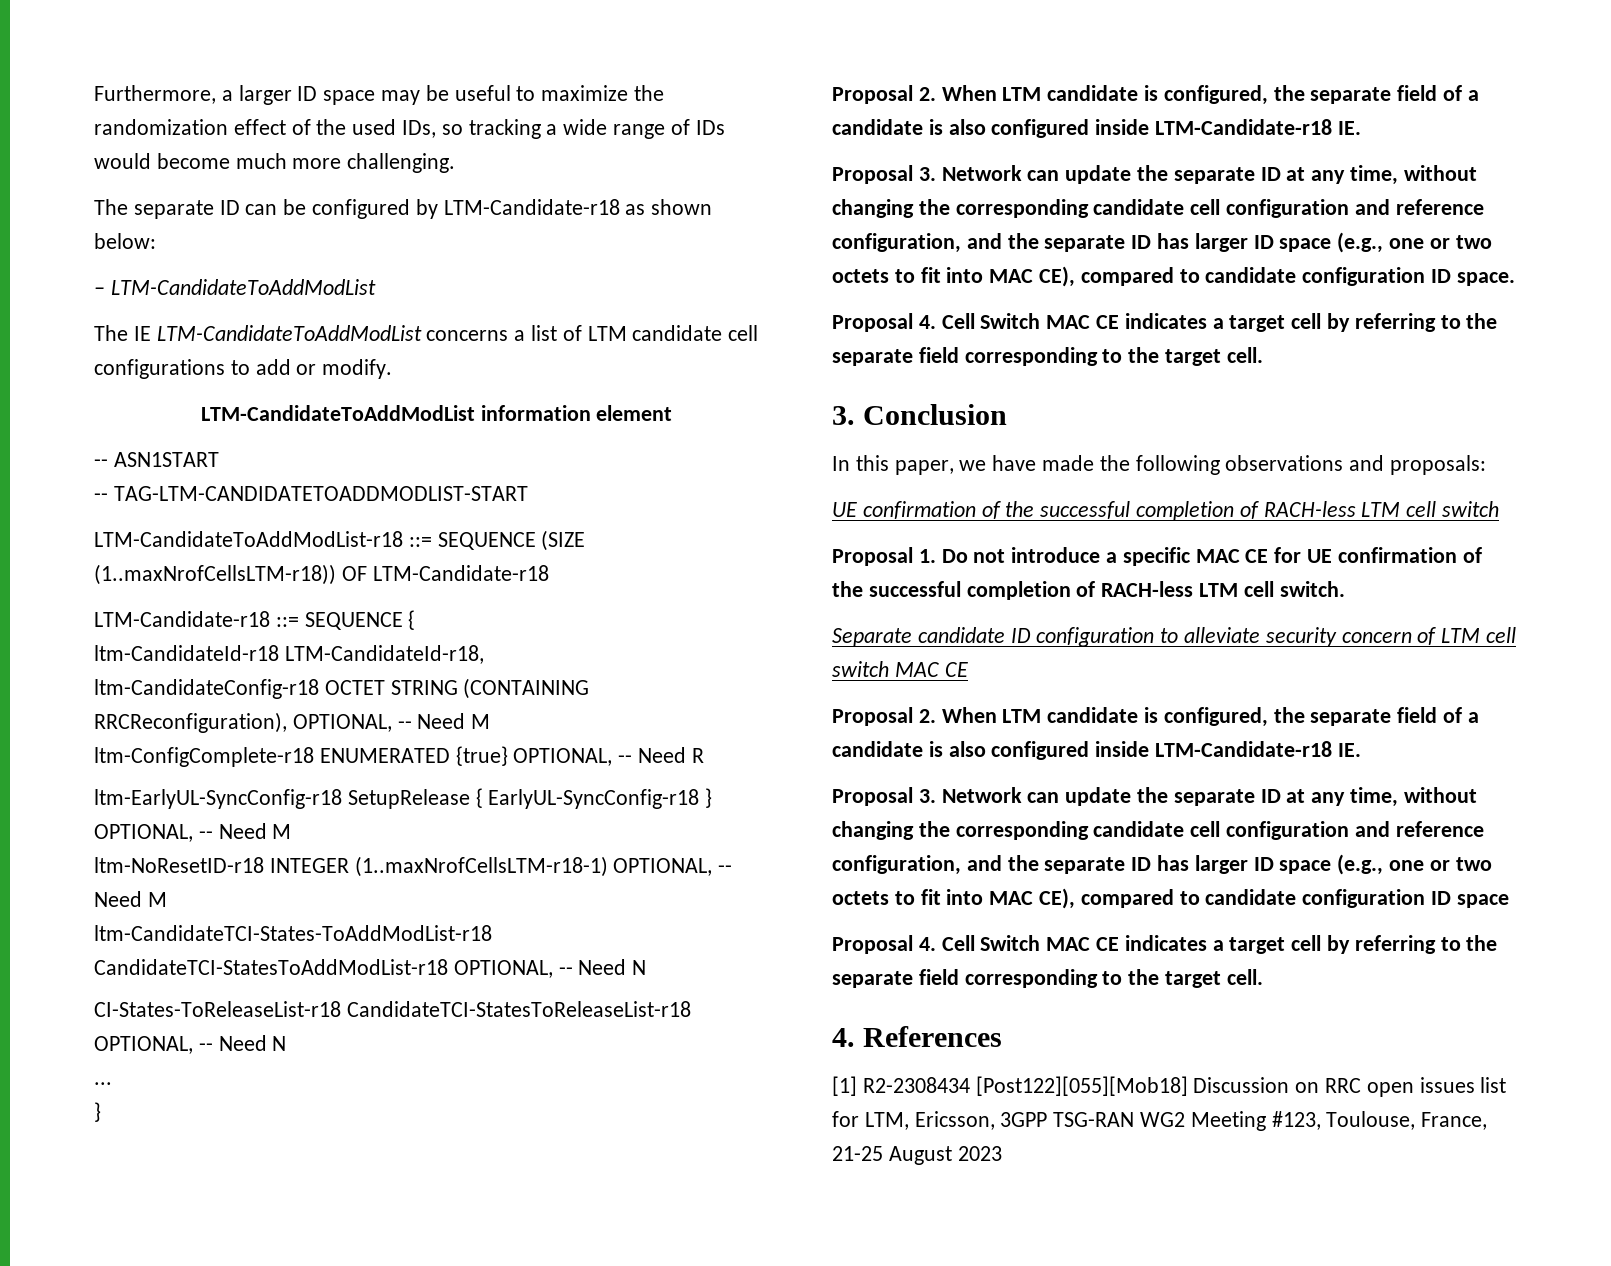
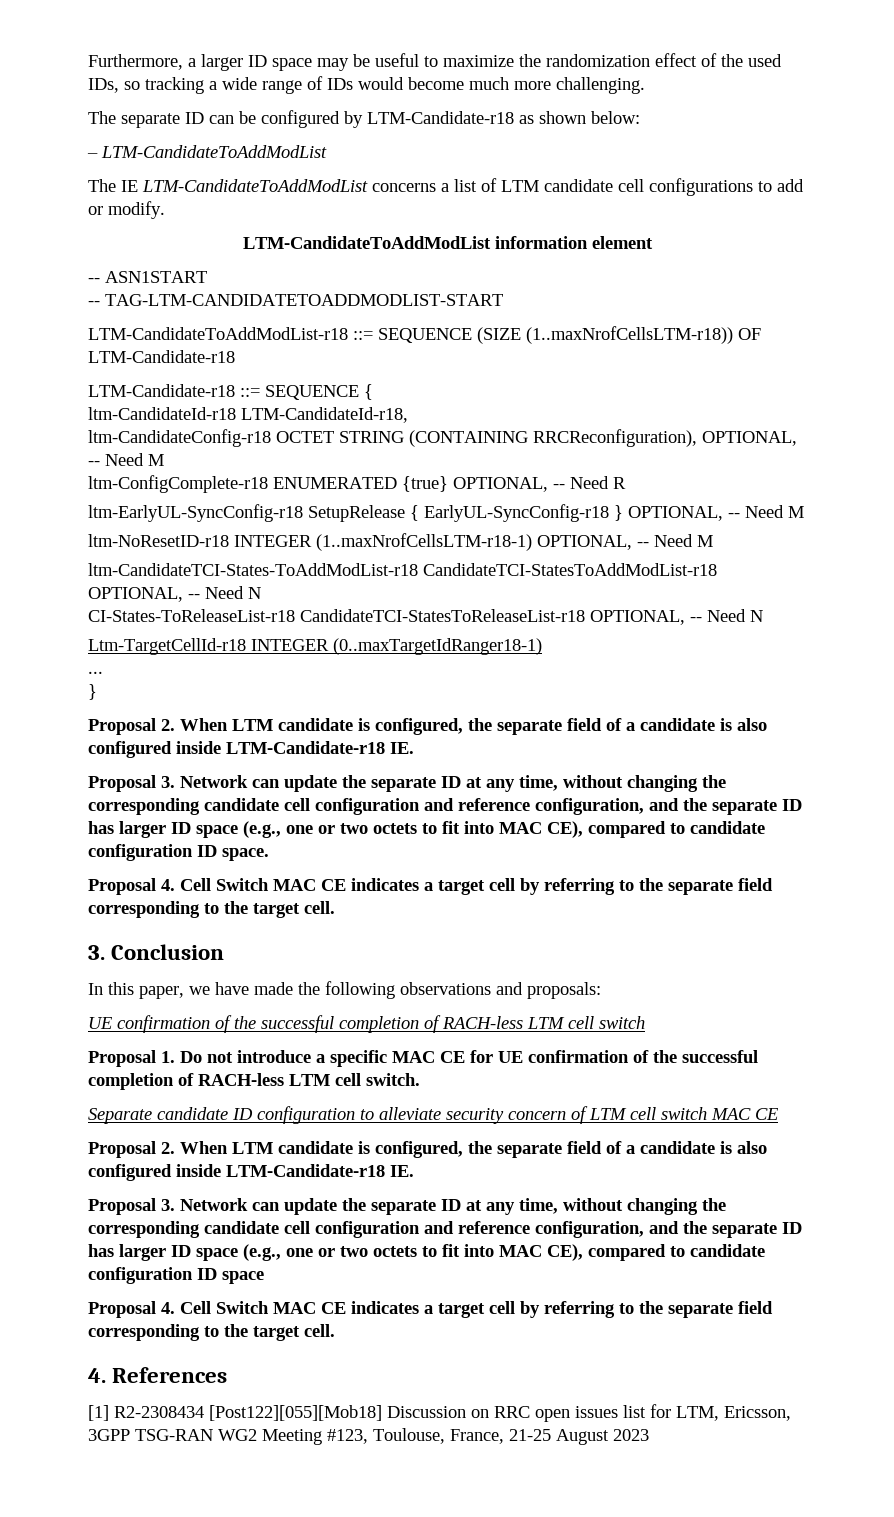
(287, 1043) none -> [88,638,542,655] // Ltm-TargetCellId-r18 INTEGER (0..maxTargetIdRanger18-1)

